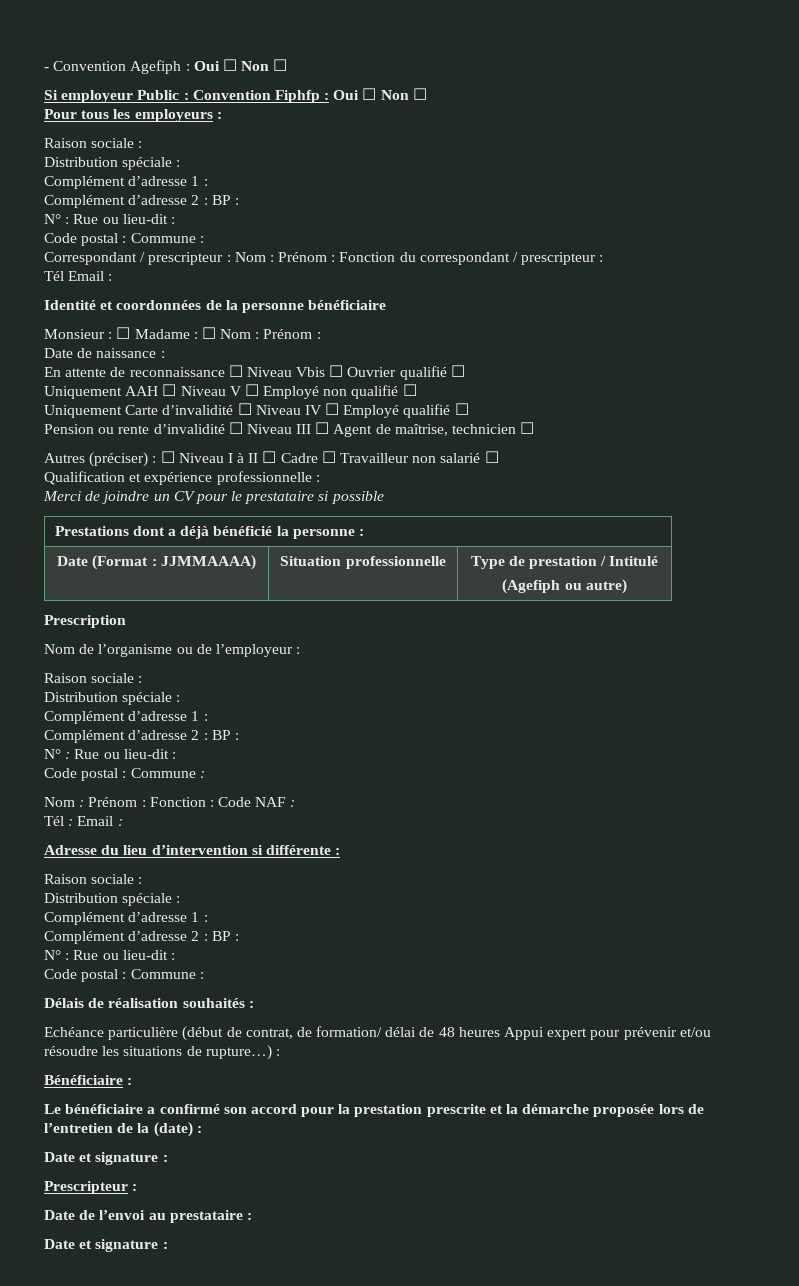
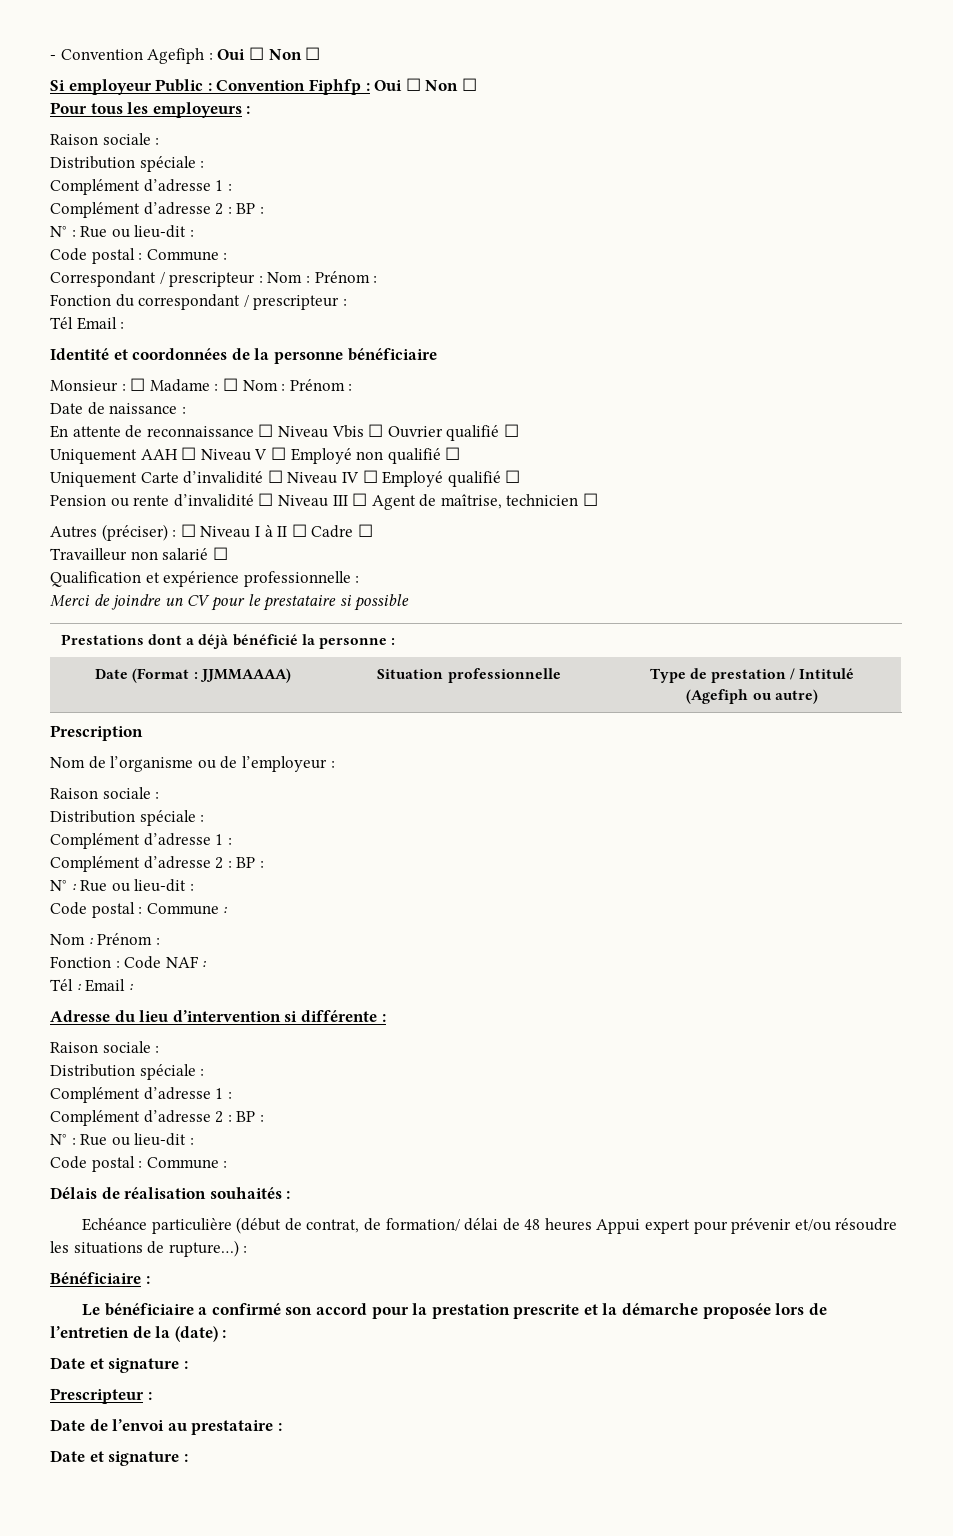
(336, 258) none -> (378, 279) //
(336, 457) none -> (373, 530) //
(146, 803) none -> (160, 941) //

